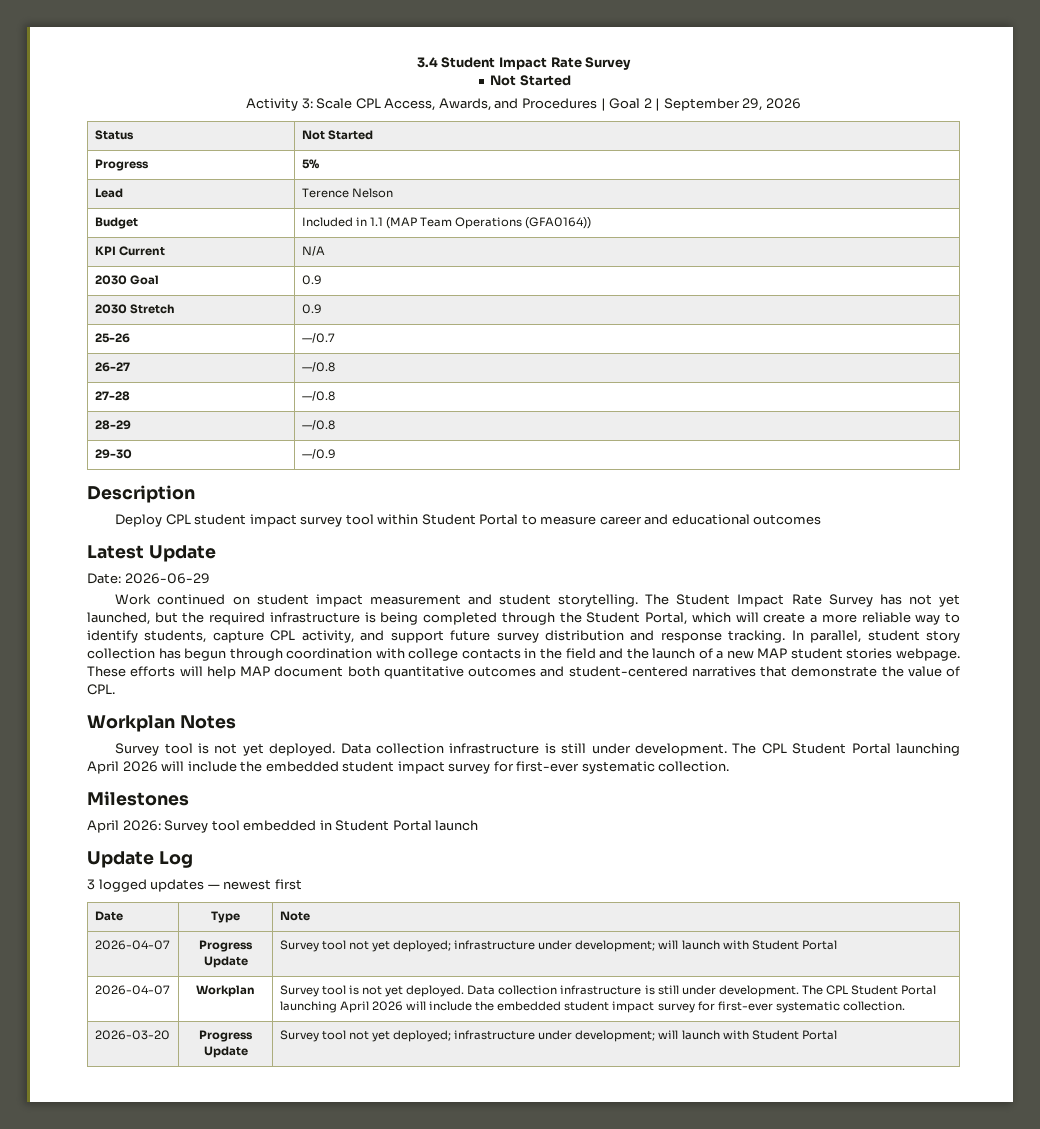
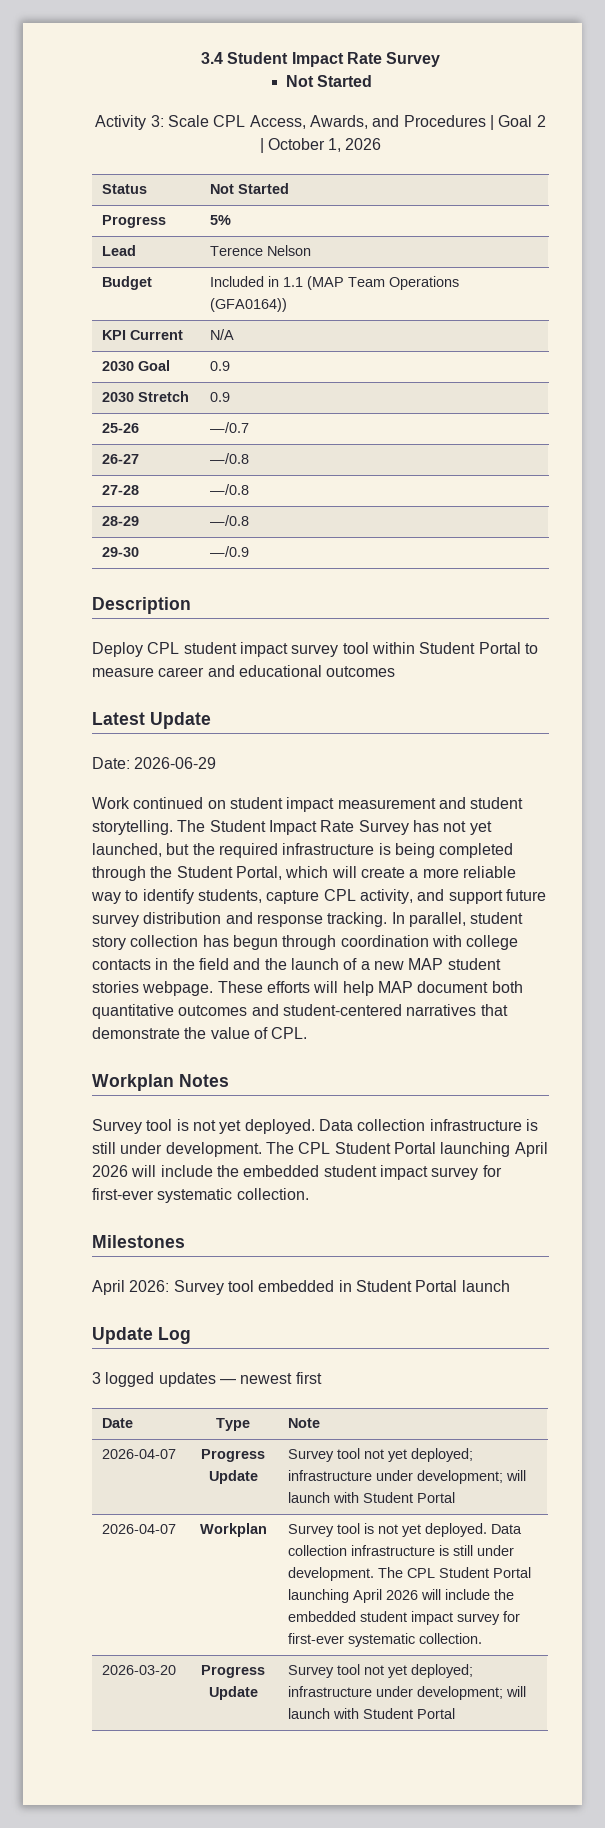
[663,98,763,111] September 29, -> [267,138,342,152] October 1,

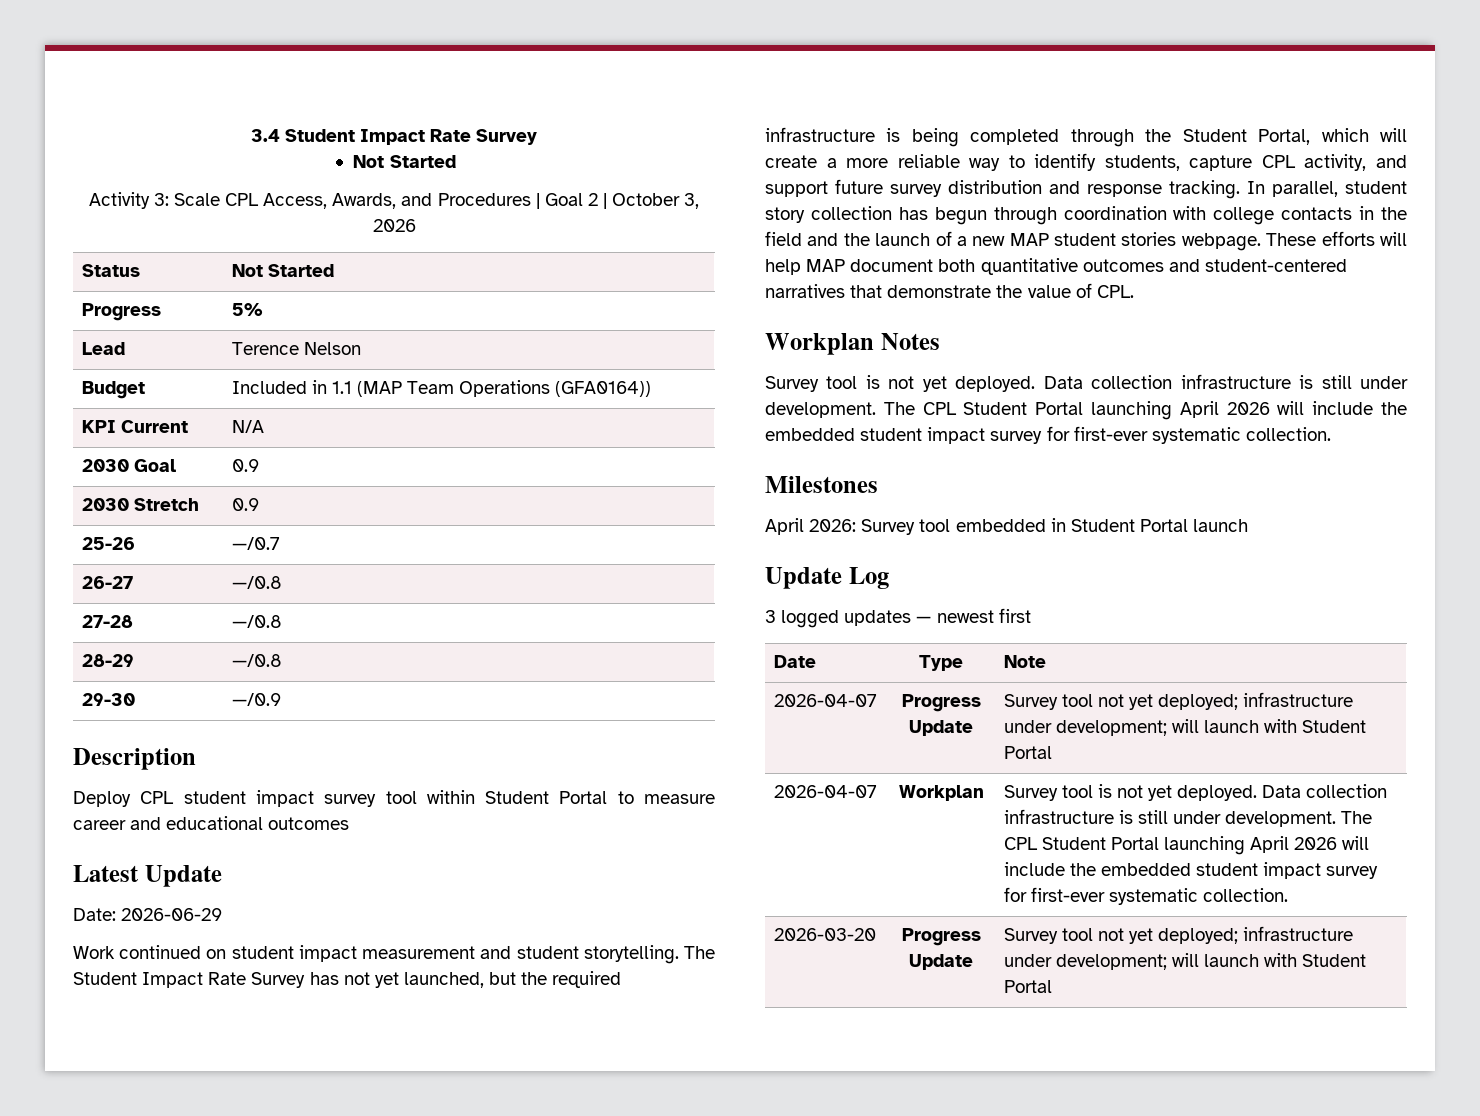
[328,138,342,152] 1, -> [684,193,700,209] 3,

